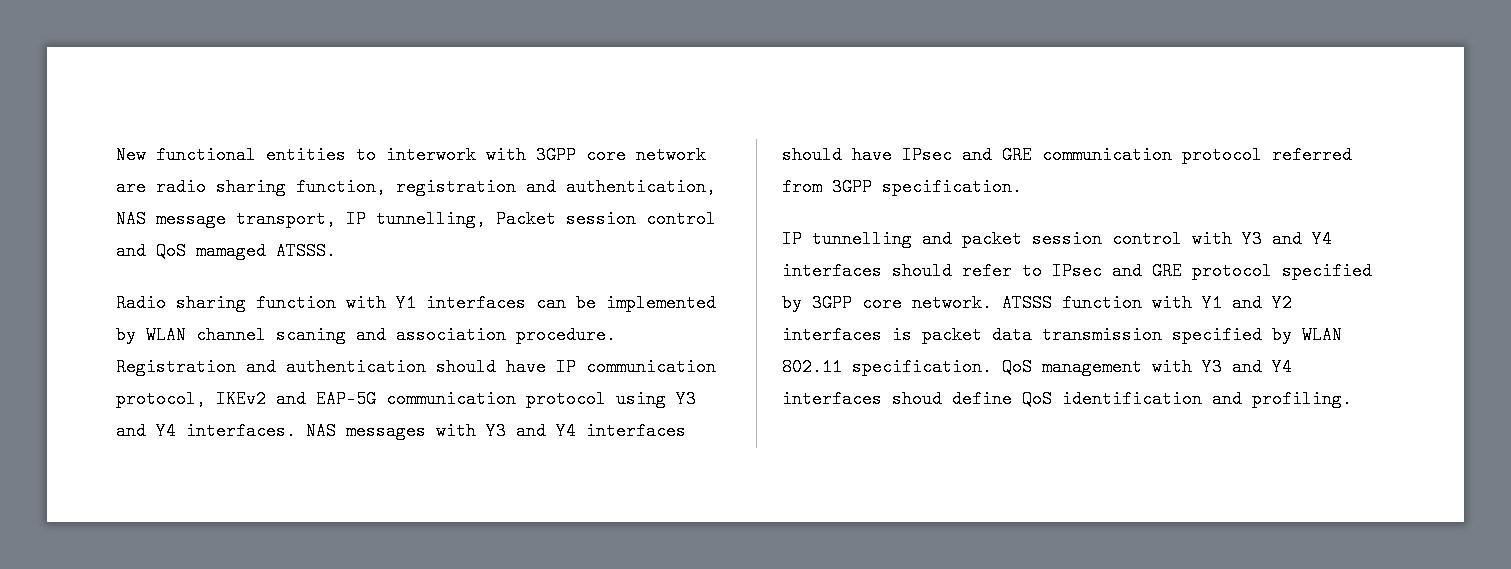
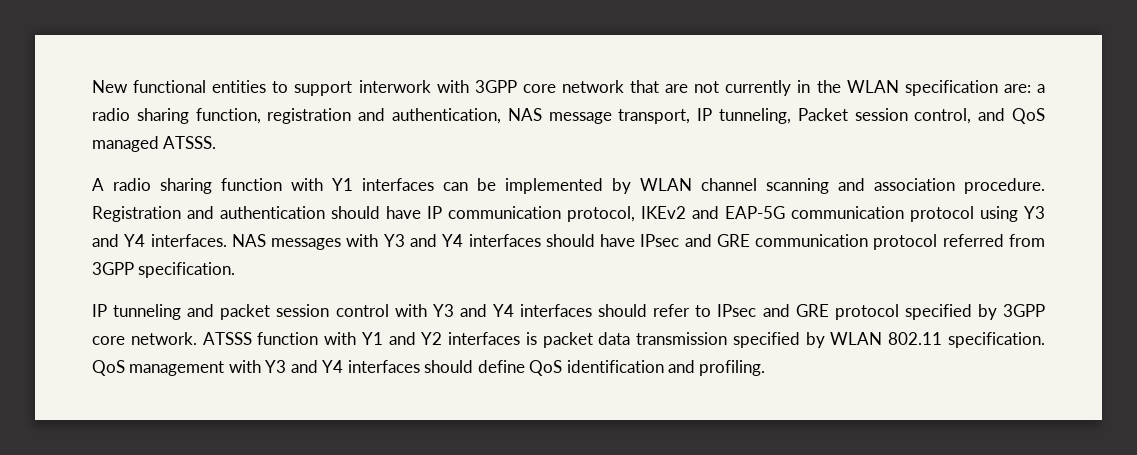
(376, 155) none -> [294,81,353,96] support
[116,178,146,196] are -> [630,80,1045,96] that are not currently in the WLAN specification are: a
[376,210,486,228] tunnelling, -> [719,108,791,124] tunneling,
[646,210,716,228] control -> [914,108,972,124] control,
[196,242,266,260] mamaged -> [92,136,159,152] managed
[116,294,166,312] Radio -> [92,178,151,191] A radio
[276,326,346,344] scaning -> [766,178,829,194] scanning
[812,230,912,248] tunnelling -> [113,304,182,320] tunneling
[892,390,942,408] shoud -> [424,360,474,373] should

